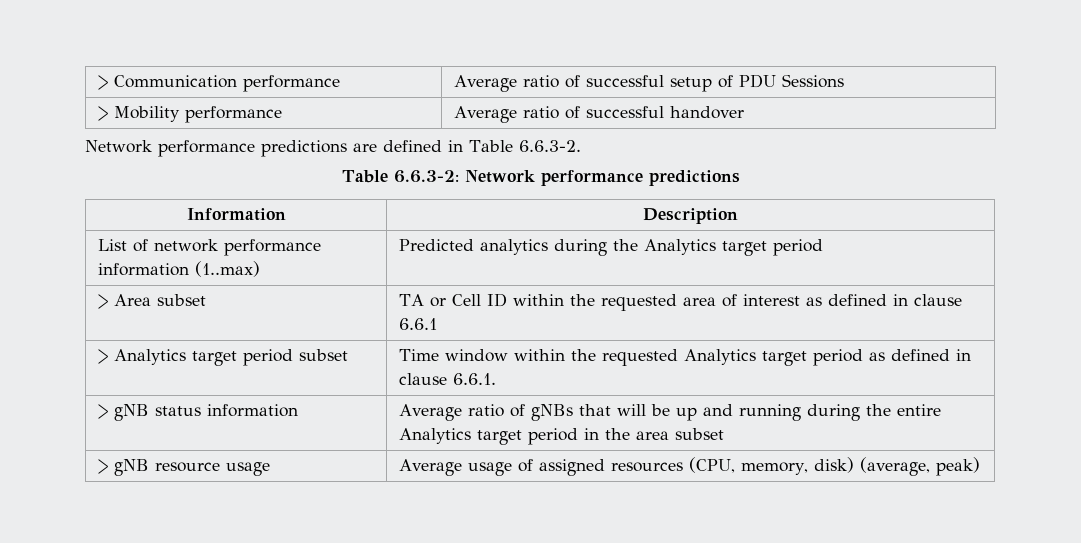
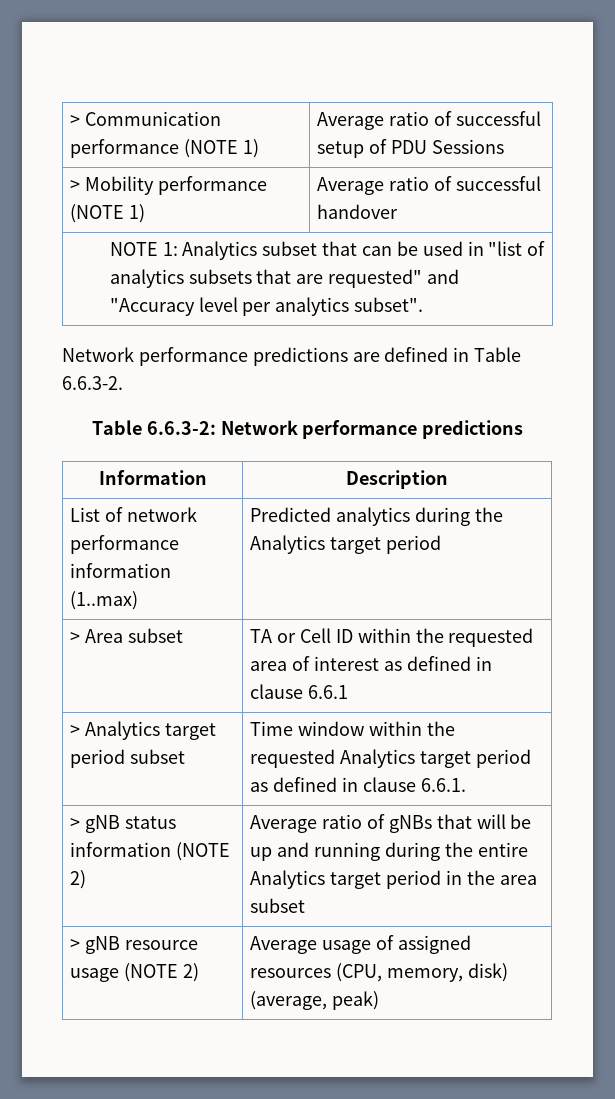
(341, 83) none -> [184,139,259,158] (NOTE 1)
(283, 114) none -> [70,204,146,223] (NOTE 1)
(745, 112) none -> [109,241,546,260] [109,269,459,288] [109,297,424,316] // NOTE 1: Analytics subset that can be used in "list of analytics subsets that are requested" and "Accuracy level per analytics subset".
(299, 410) none -> [176,842,231,861] [70,870,87,889] (NOTE 2)
(271, 469) none -> [124,963,199,982] (NOTE 2)

